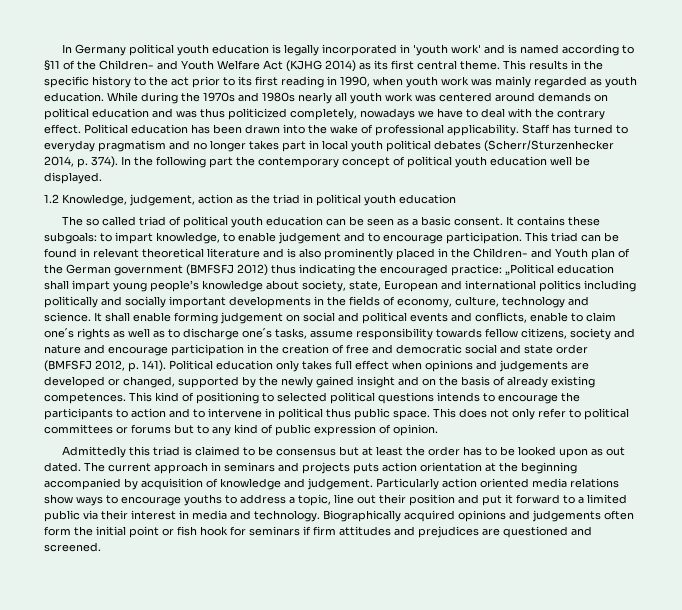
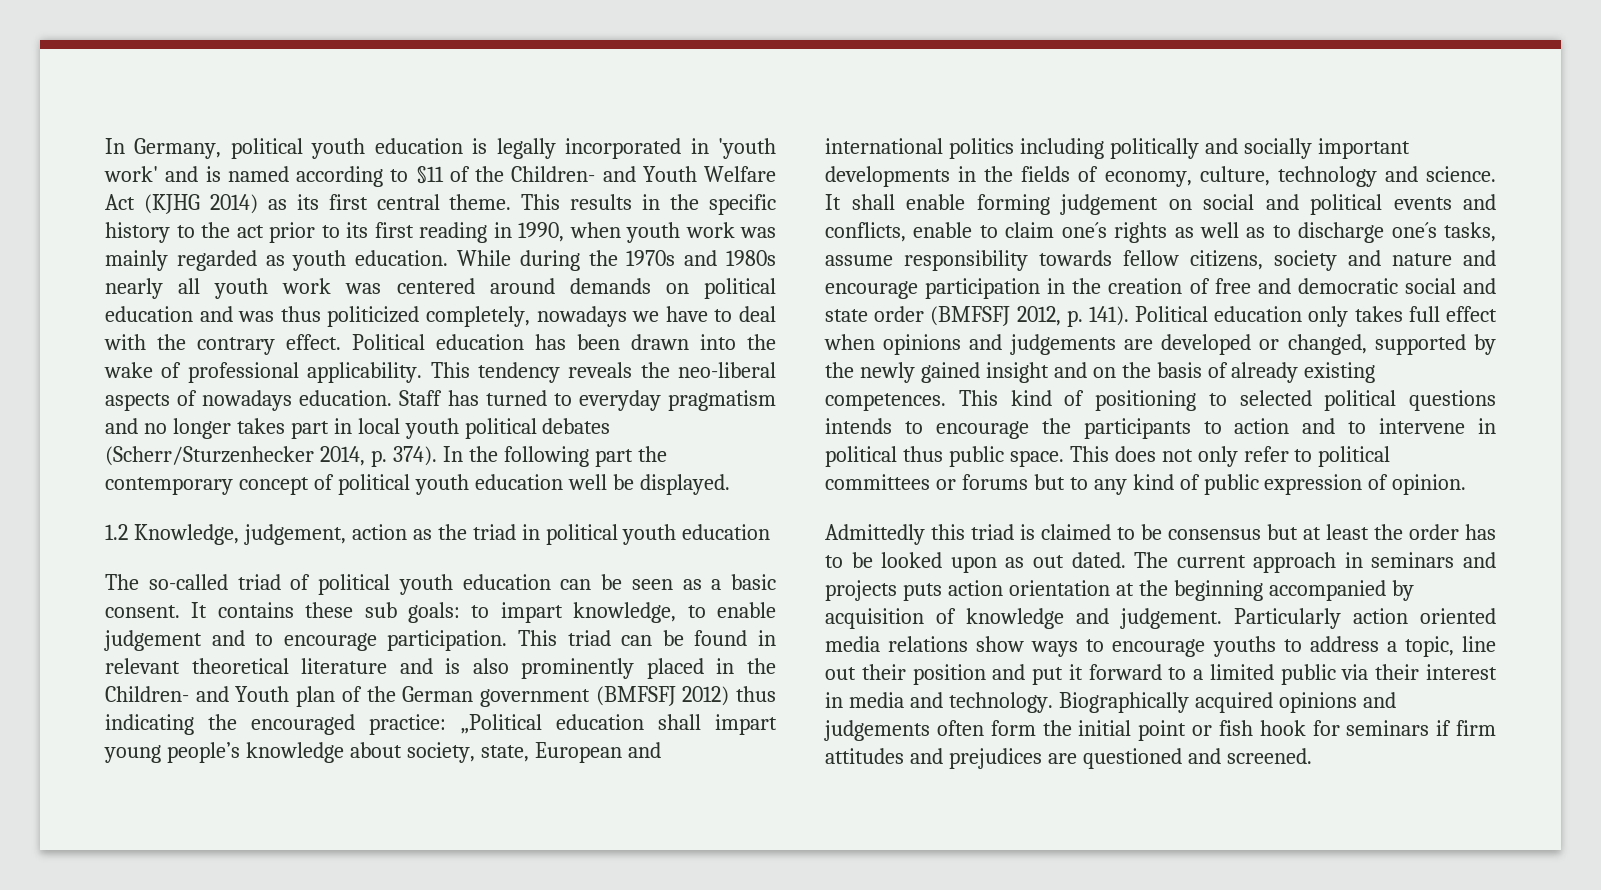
[61,44,126,56] In Germany -> [105,138,222,159] In Germany,
(519, 130) none -> [430,362,776,383] [105,390,393,411] This tendency reveals the neo-liberal aspects of nowadays education.
[85,216,136,226] so called -> [148,574,228,590] so-called
[44,232,97,244] subgoals: -> [364,602,460,623] sub goals:

